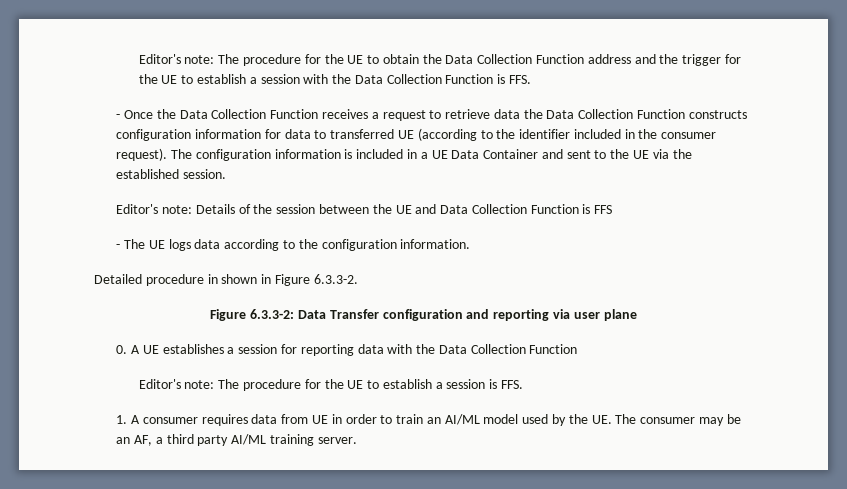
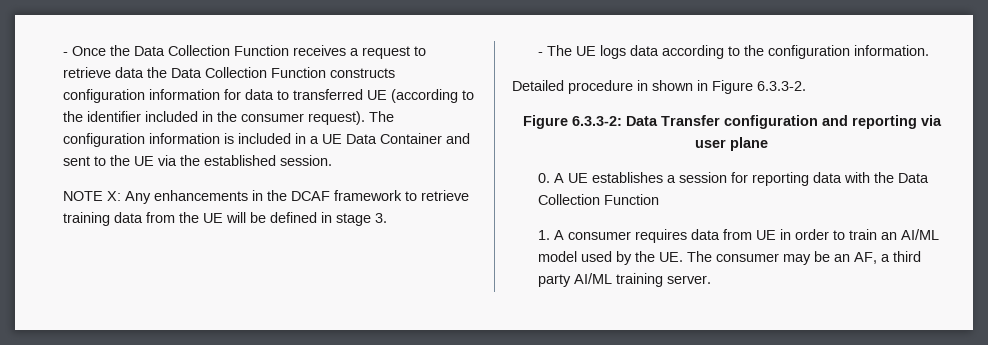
[138,54,741,66] [138,74,532,84] Editor's note: The procedure for the UE to obtain the Data Collection Function address and the trigger for the UE to establish a session with the Data Collection Function is FFS. // -> (62, 54) none
[116,204,613,214] Editor's note: Details of the session between the UE and Data Collection Function is FFS -> [62,190,469,204] [62,212,387,226] NOTE X: Any enhancements in the DCAF framework to retrieve training data from the UE will be defined in stage 3.
[138,379,524,391] // Editor's note: The procedure for the UE to establish a session is FFS. -> (659, 199) none

